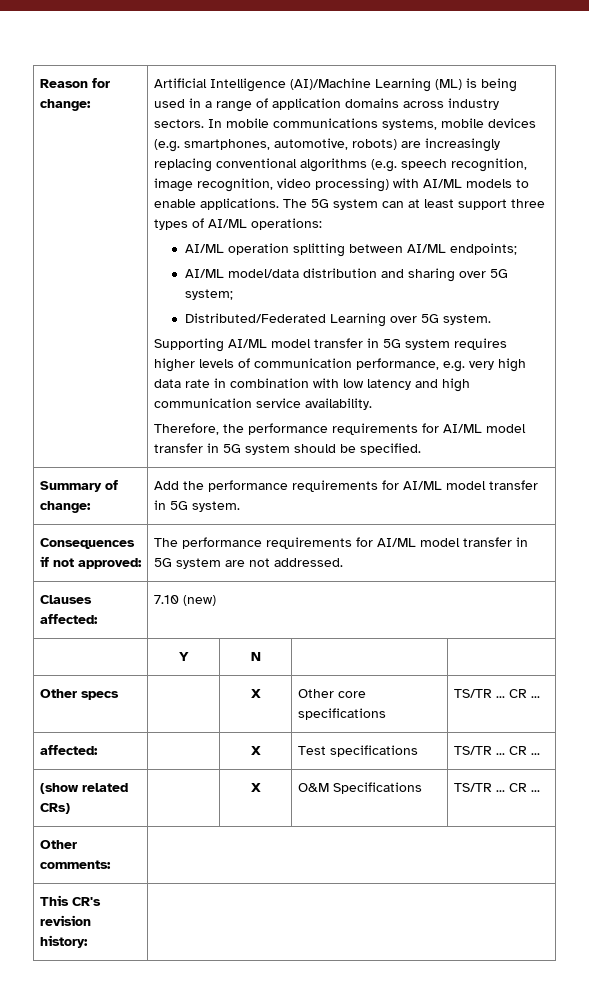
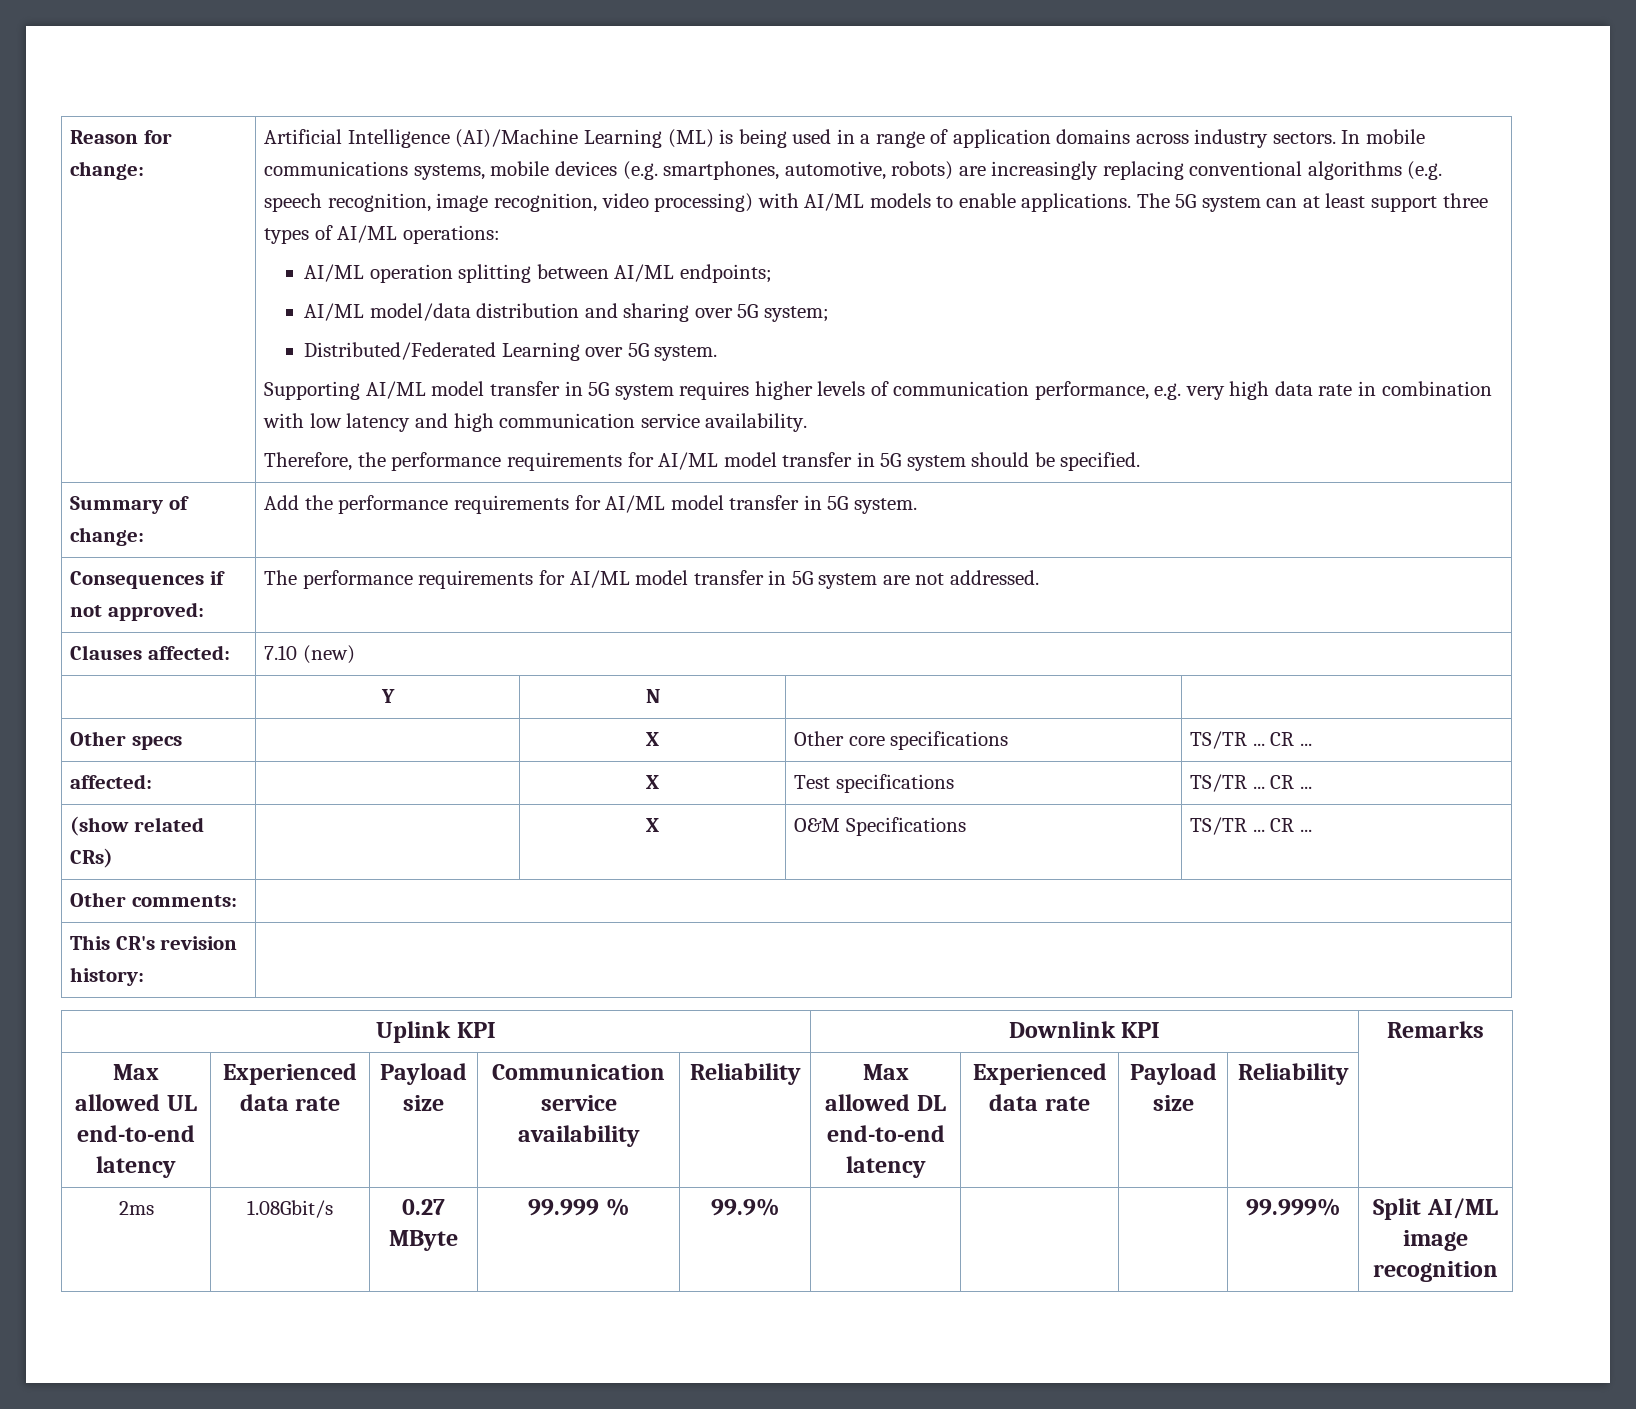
(88, 941) none -> [376,1021,496,1043] [1008,1021,1161,1038] [1387,1021,1484,1038] [113,1064,159,1080] [75,1094,197,1111] [77,1125,195,1142] [96,1156,176,1178] [223,1063,357,1085] [239,1094,341,1111] [380,1063,467,1085] [403,1095,444,1111] [492,1064,665,1080] [540,1095,617,1111] [517,1125,640,1147] [689,1063,801,1085] [862,1064,909,1080] [825,1094,946,1111] [826,1125,945,1142] [845,1156,926,1178] [972,1063,1107,1085] [989,1094,1090,1111] [1129,1063,1217,1085] [1152,1095,1194,1111] [1237,1063,1349,1085] [118,1201,154,1215] [247,1200,333,1218] [402,1199,445,1215] [389,1230,458,1251] [528,1198,629,1216] [711,1198,779,1216] [1246,1198,1340,1216] [1373,1198,1498,1220] [1403,1230,1468,1251] [1373,1261,1498,1282] // Uplink KPI | Downlink KPI | Remarks // Max allowed UL end-to-end latency | Experienced data rate | Payload size | Communication service availability | Reliability | Max allowed DL end-to-end latency | Experienced data rate | Payload size | Reliability | // 2ms | 1.08Gbit/s | 0.27 MByte | 99.999 % | 99.9% | | | | 99.999% | Split AI/ML image recognition

